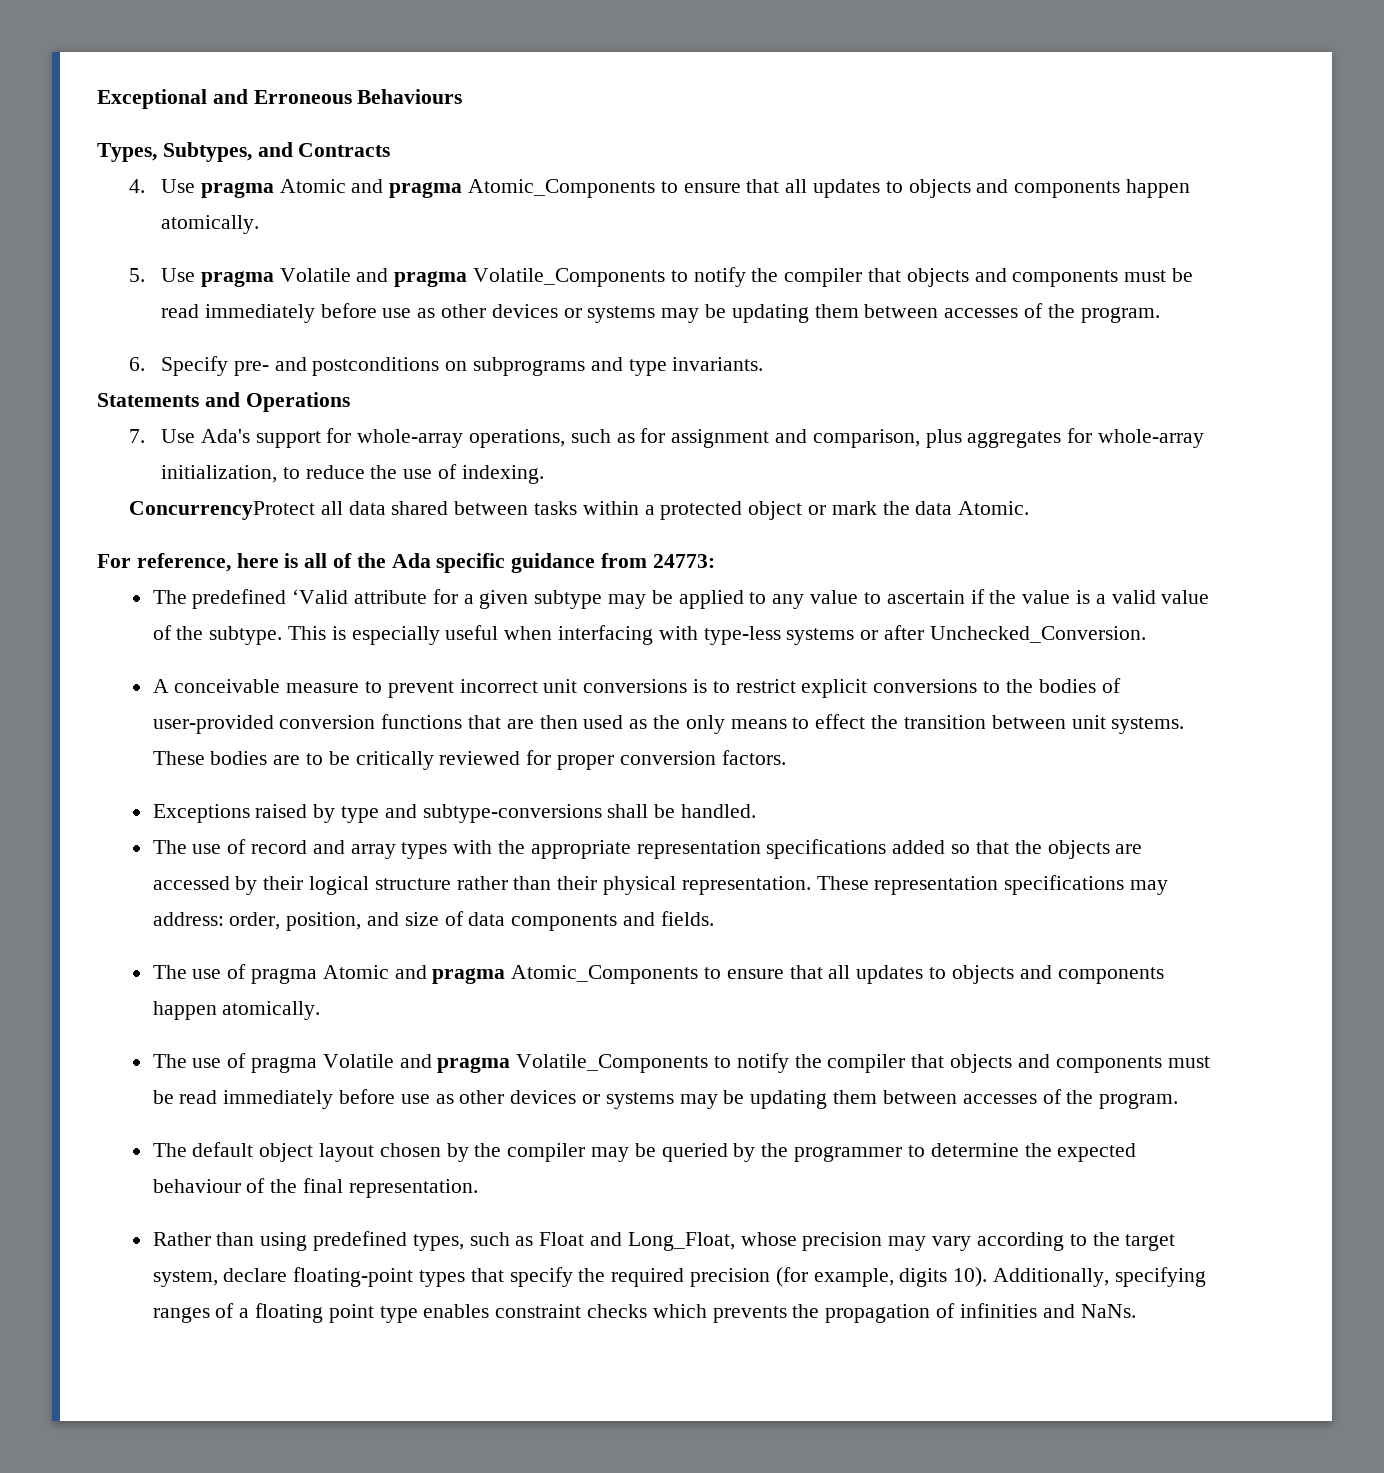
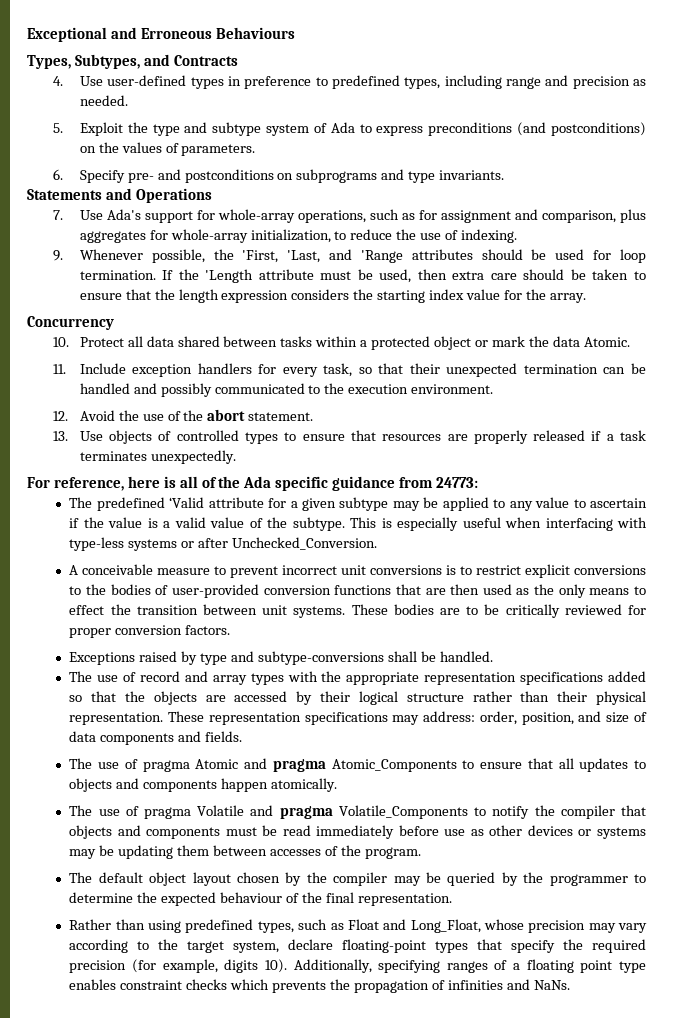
[200,179,1191,198] [160,215,259,234] [128,267,1194,287] [160,303,1160,323] pragma Atomic and pragma Atomic_Components to ensure that all updates to objects and components happen atomically. // 5. Use pragma Volatile and pragma Volatile_Components to notify the compiler that objects and components must be read immediately before use as other devices or systems may be updating them between accesses of the program. -> [107,75,646,89] [79,95,128,106] [53,122,646,136] [79,142,256,156] user-defined types in preference to predefined types, including range and precision as needed. // 5. Exploit the type and subtype system of Ada to express preconditions (and postconditions) on the values of parameters.
[128,501,315,520] ConcurrencyProtect -> [53,249,646,263] [79,269,646,283] [79,289,586,303] [27,316,114,330] [53,337,124,347] 9. Whenever possible, the 'First, 'Last, and 'Range attributes should be used for loop termination. If the 'Length attribute must be used, then extra care should be taken to ensure that the length expression considers the starting index value for the array. // Concurrency // 10. Protect
(1030, 508) none -> [53,363,646,377] [79,383,494,397] [53,409,314,421] [53,430,647,444] [79,450,236,464] // 11. Include exception handlers for every task, so that their unexpected termination can be handled and possibly communicated to the execution environment. // 12. Avoid the use of the abort statement. // 13. Use objects of controlled types to ensure that resources are properly released if a task terminates unexpectedly.

